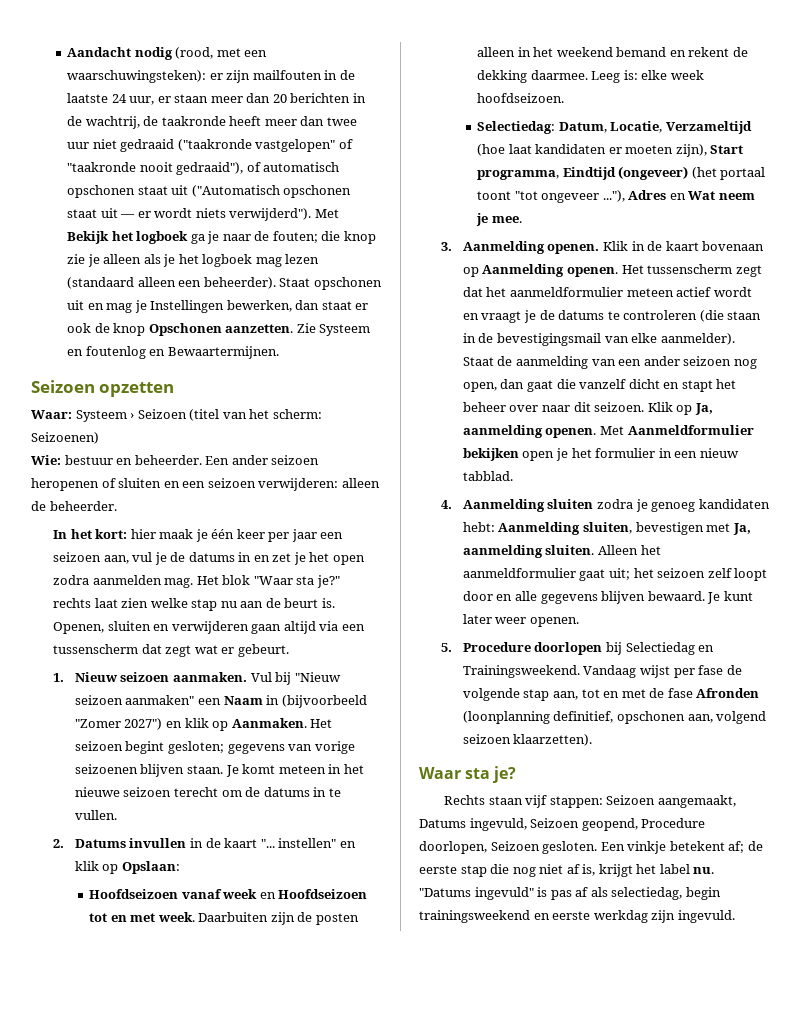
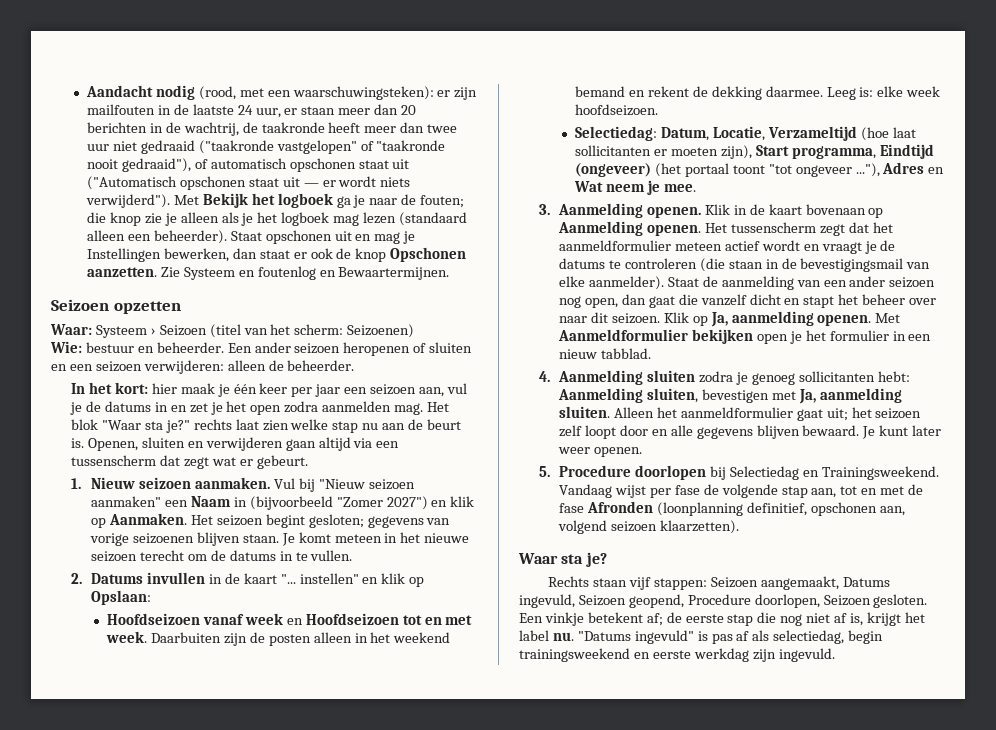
[535,144,607,154] kandidaten -> [575,145,652,156] sollicitanten
[698,499,770,509] kandidaten -> [798,371,875,382] sollicitanten

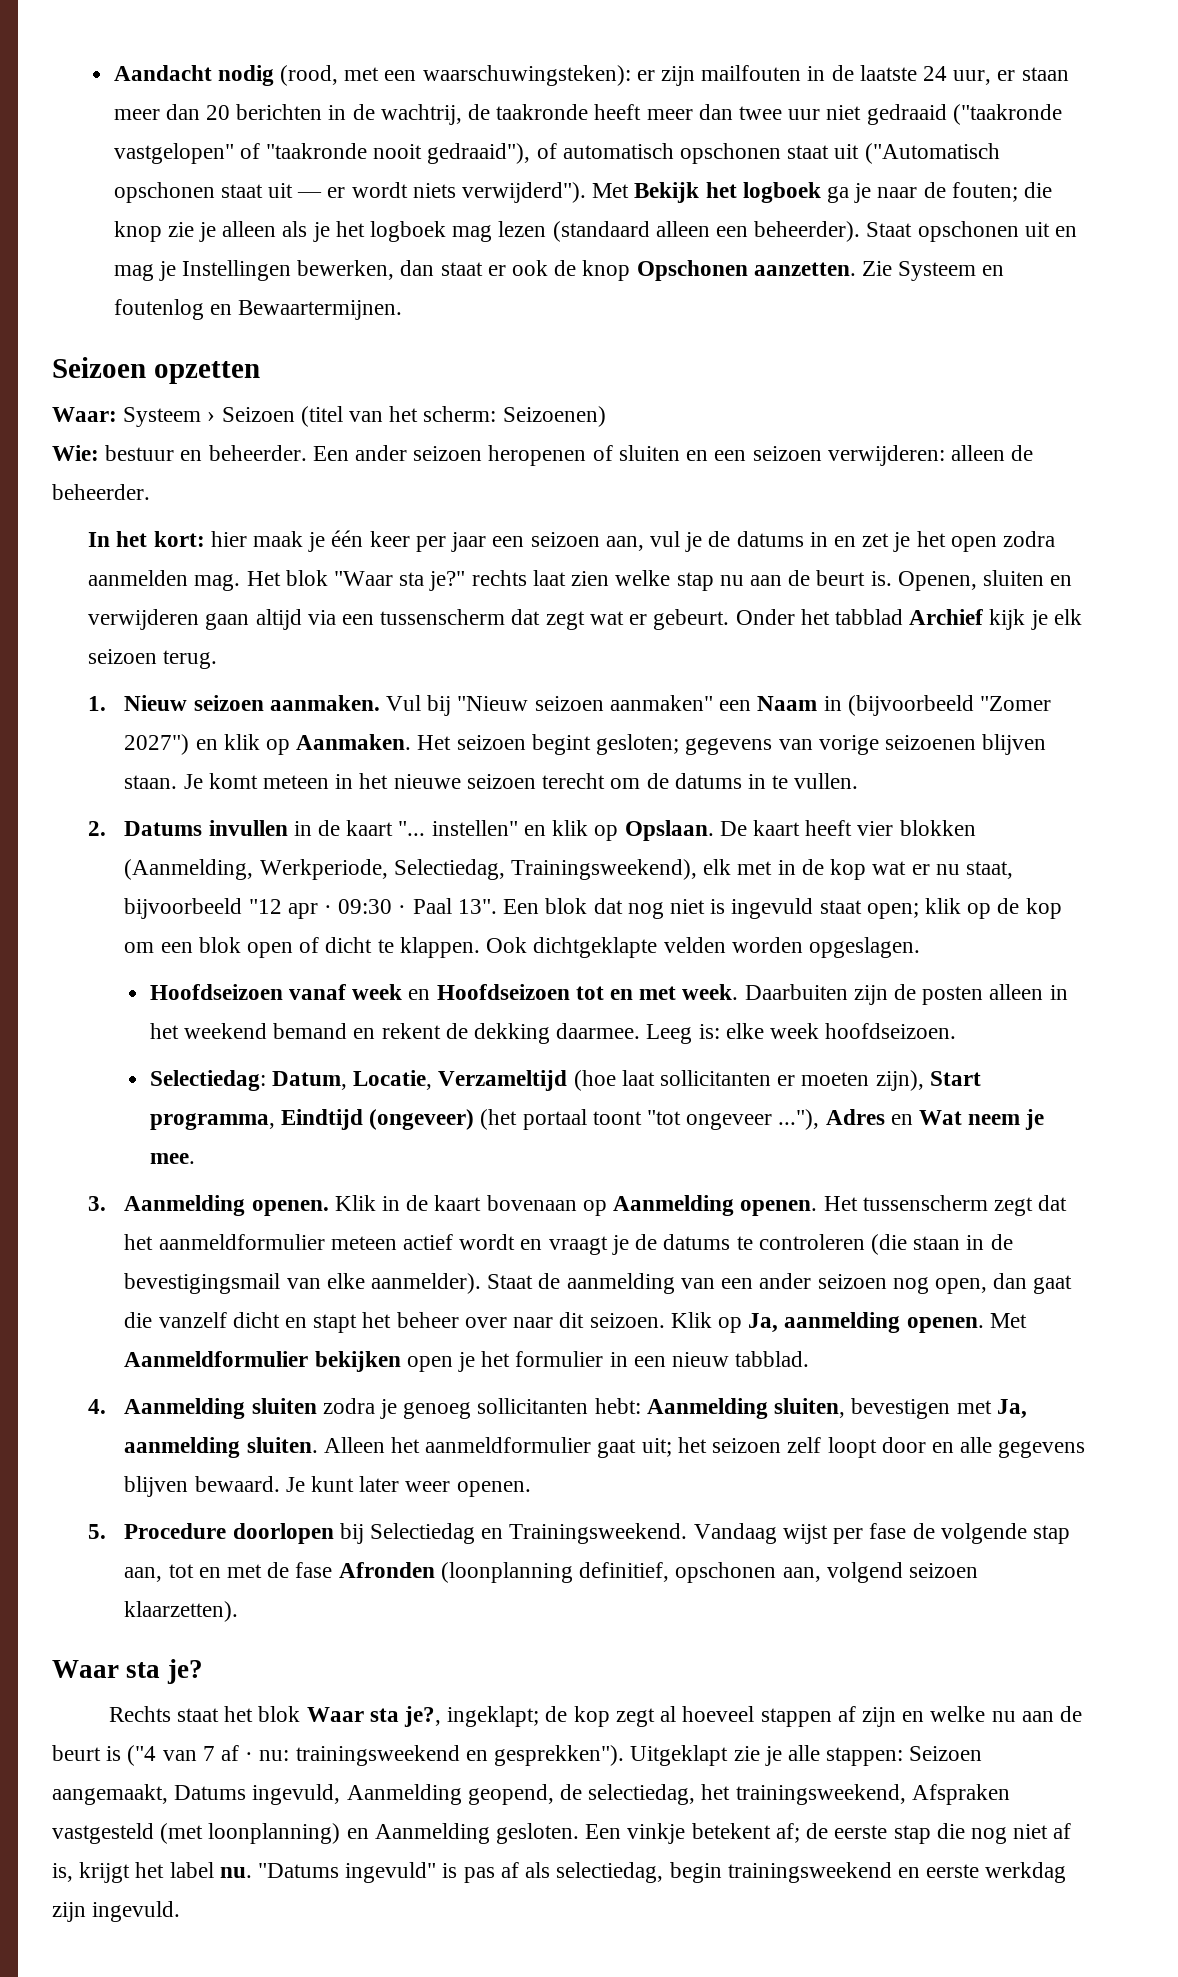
(308, 462) none -> [735,609,1082,630] [88,649,218,669] Onder het tabblad Archief kijk je elk seizoen terug.
[91,590,152,605] Opslaan: -> [624,820,976,841] [124,859,1013,880] [124,898,1062,919] [124,937,920,958] Opslaan. De kaart heeft vier blokken (Aanmelding, Werkperiode, Selectiedag, Trainingsweekend), elk met in de kop wat er nu staat, bijvoorbeeld "12 apr · 09:30 · Paal 13". Een blok dat nog niet is ingevuld staat open; klik op de kop om een blok open of dicht te klappen. Ook dichtgeklapte velden worden opgeslagen.
[593,577,652,590] staan vijf -> [177,1706,1082,1727] [52,1745,820,1766] staat het blok Waar sta je?, ingeklapt; de kop zegt al hoeveel stappen af zijn en welke nu aan de beurt is ("4 van 7 af · nu: trainingsweekend en gesprekken"). Uitgeklapt zie je alle
[578,594,871,608] Seizoen geopend, Procedure doorlopen, Seizoen -> [346,1784,1010,1805] [52,1823,490,1844] Aanmelding geopend, de selectiedag, het trainingsweekend, Afspraken vastgesteld (met loonplanning) en Aanmelding

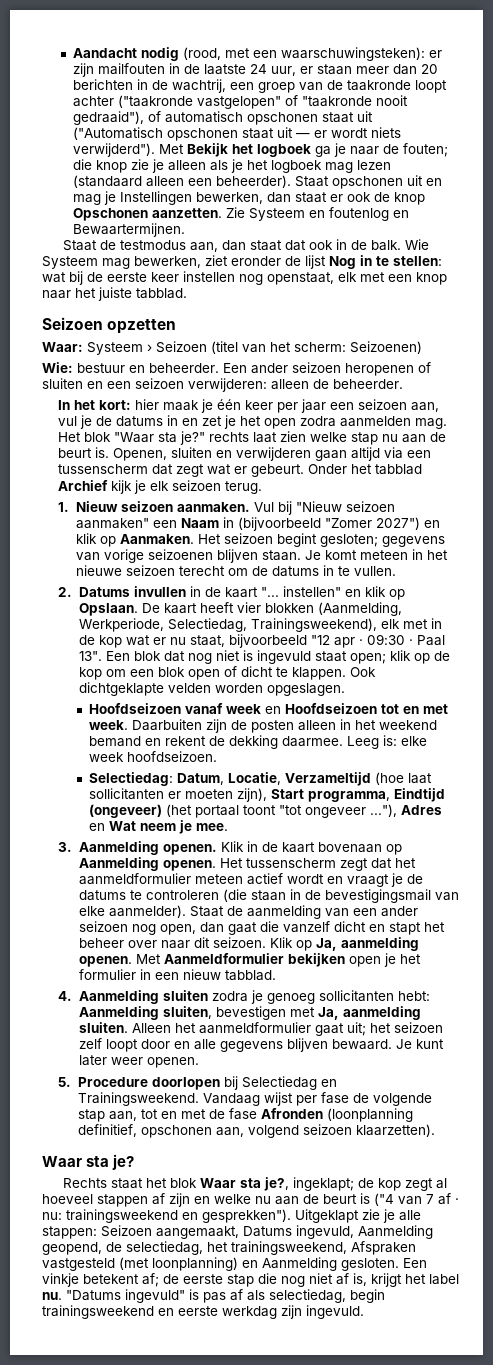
[467,104,947,125] de taakronde heeft meer dan twee uur niet gedraaid -> [229,80,447,93] [72,96,114,107] een groep van de taakronde loopt achter
(402, 310) none -> [63,239,430,252] [42,255,442,269] [42,271,447,285] [42,287,187,301] // Staat de testmodus aan, dan staat dat ook in de balk. Wie Systeem mag bewerken, ziet eronder de lijst Nog in te stellen: wat bij de eerste keer instellen nog openstaat, elk met een knop naar het juiste tabblad.

